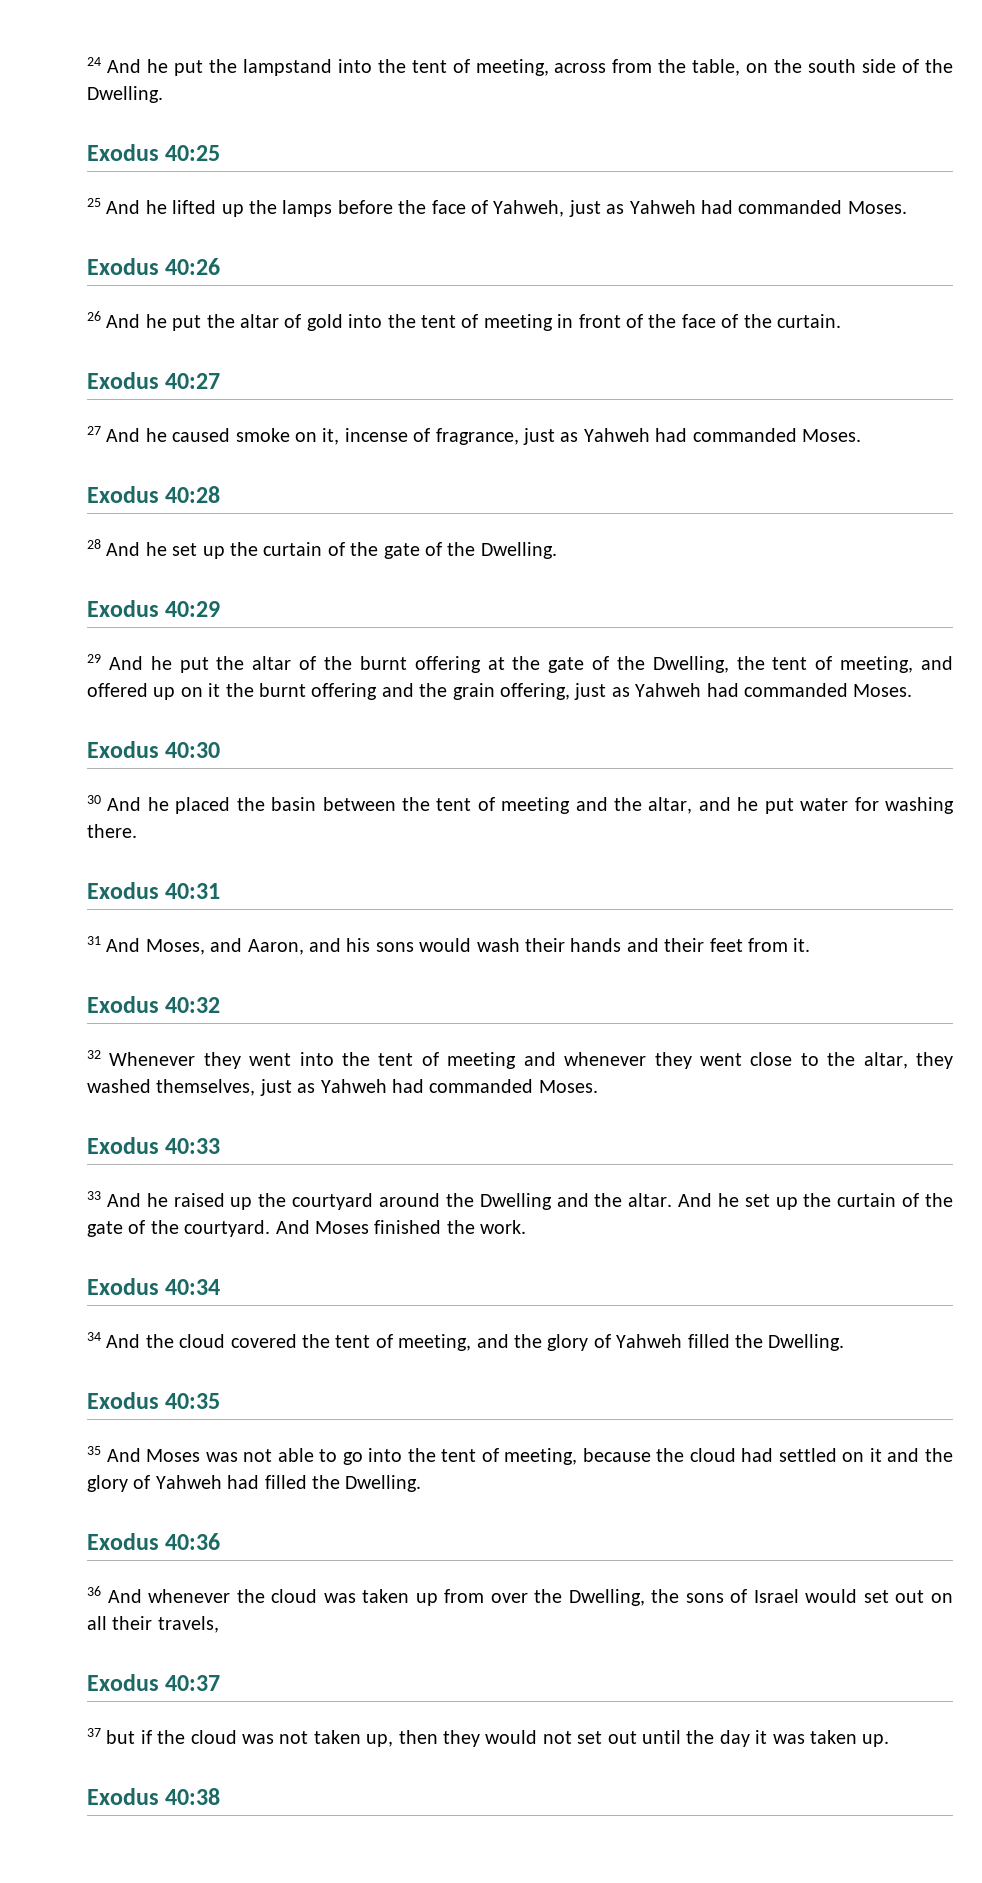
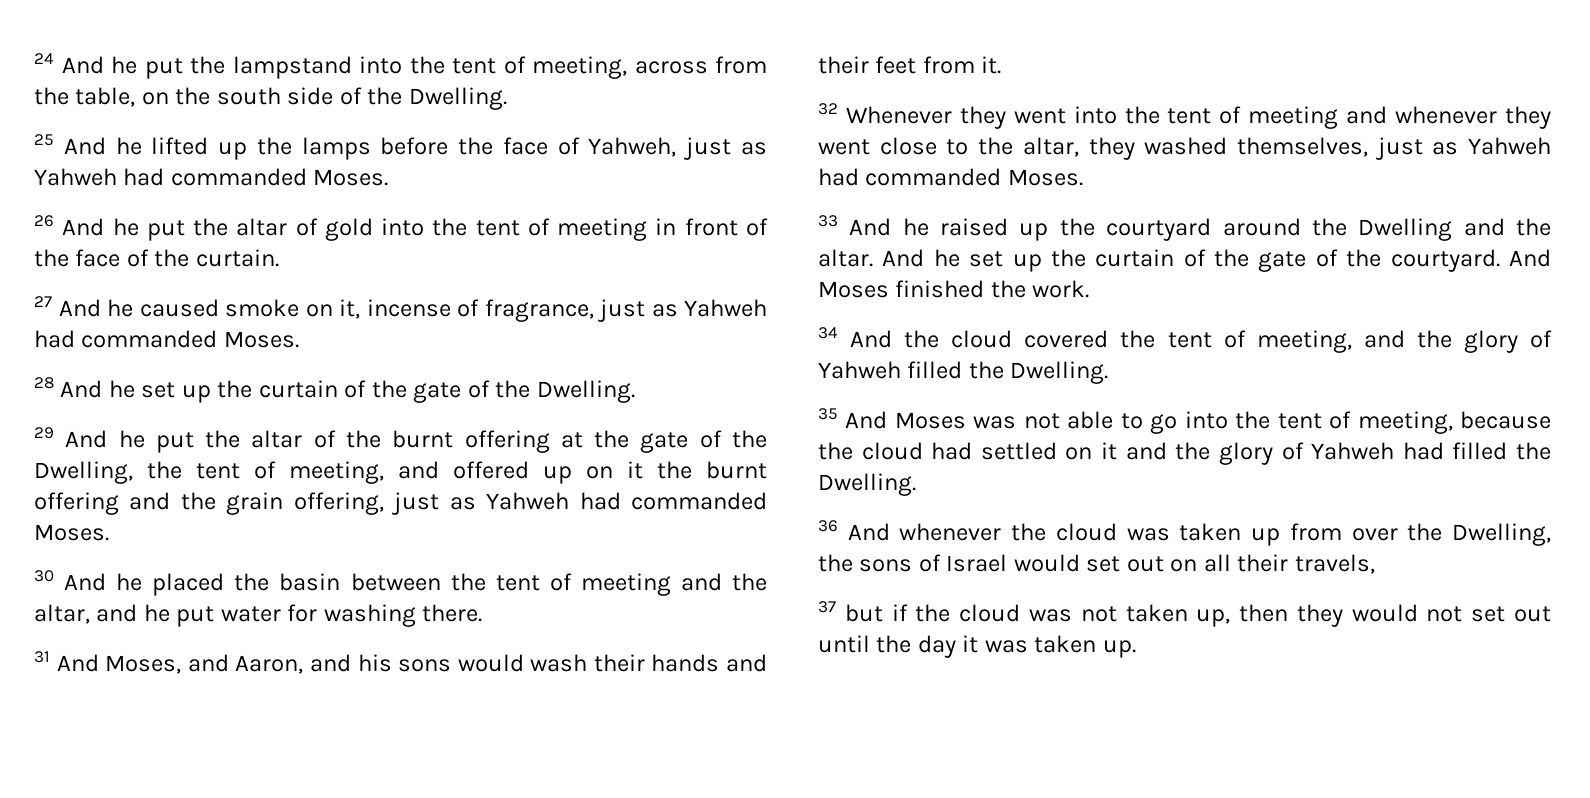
[87,144,221,161] // Exodus 40:25 -> (507, 98) none
[87,258,221,275] // Exodus 40:26 -> (389, 177) none
[87,372,221,389] // Exodus 40:27 -> (279, 258) none
[87,486,221,503] // Exodus 40:28 -> (299, 339) none
[87,600,221,617] // Exodus 40:29 -> (635, 391) none
[87,741,221,758] // Exodus 40:30 -> (109, 532) none
[87,882,221,899] // Exodus 40:31 -> (483, 613) none
[87,996,221,1013] // Exodus 40:32 -> (1002, 65) none
[87,1137,221,1154] // Exodus 40:33 -> (1083, 177) none
[87,1278,221,1295] // Exodus 40:34 -> (1090, 289) none
[87,1392,221,1409] // Exodus 40:35 -> (1109, 372) none
[87,1533,221,1550] // Exodus 40:36 -> (916, 484) none
[87,1674,221,1691] // Exodus 40:37 -> (1375, 564) none
[87,1788,221,1805] // Exodus 40:38 -> (1136, 649) none

